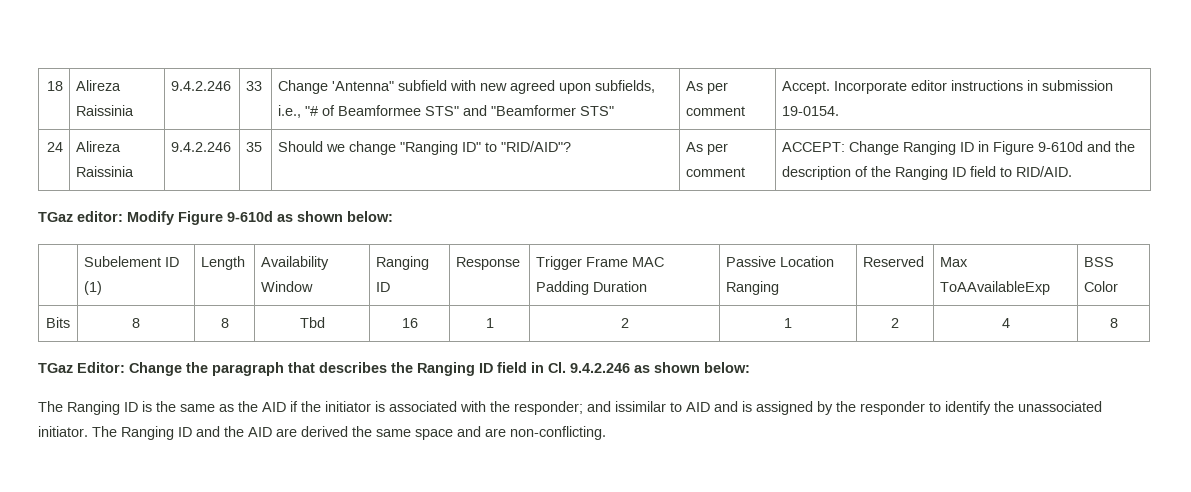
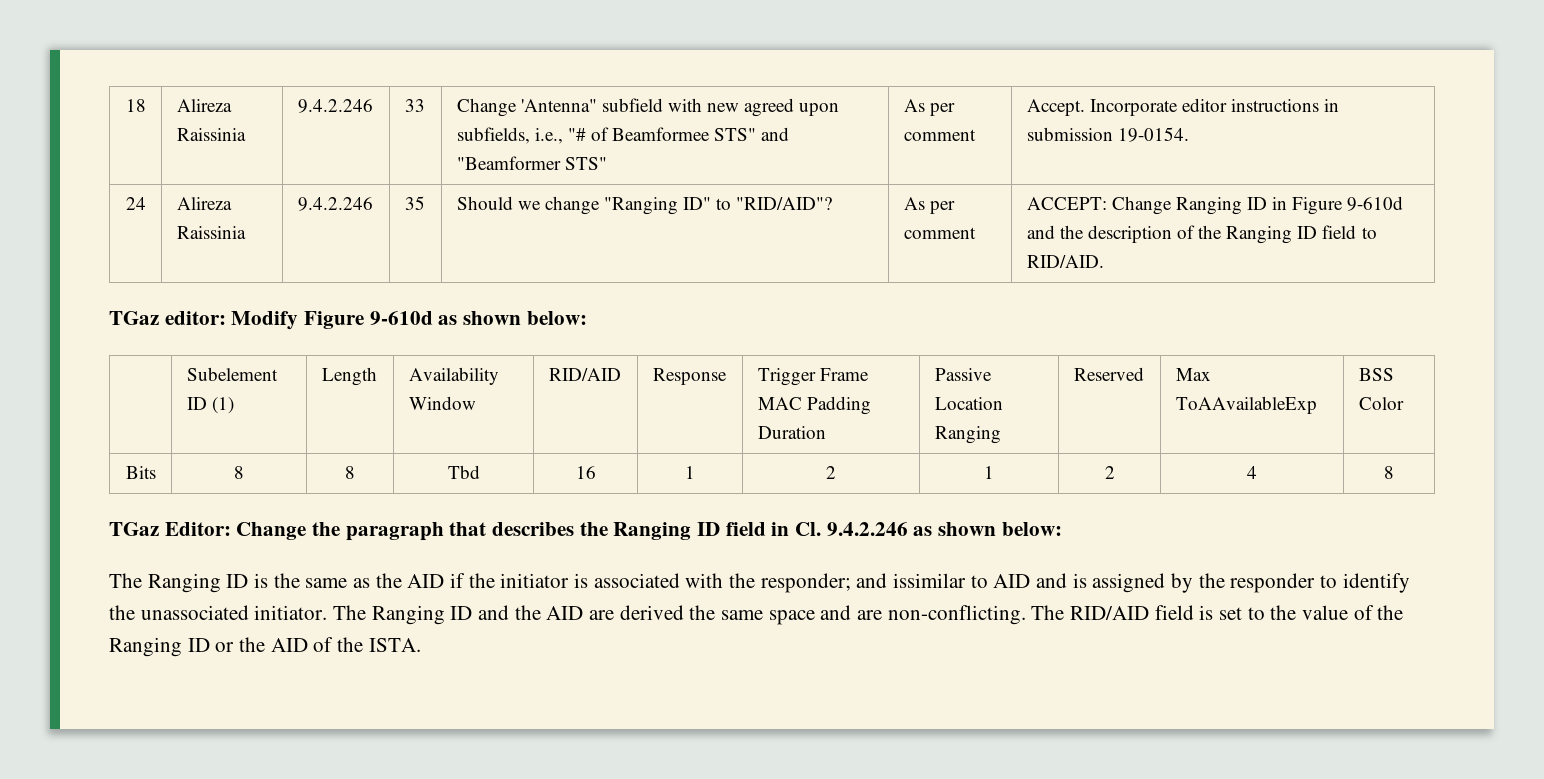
[376,256,430,270] [376,282,391,292] Ranging ID -> [548,368,621,381] RID/AID
(606, 433) none -> [1031,605,1404,620] [109,637,421,657] The RID/AID field is set to the value of the Ranging ID or the AID of the ISTA.

